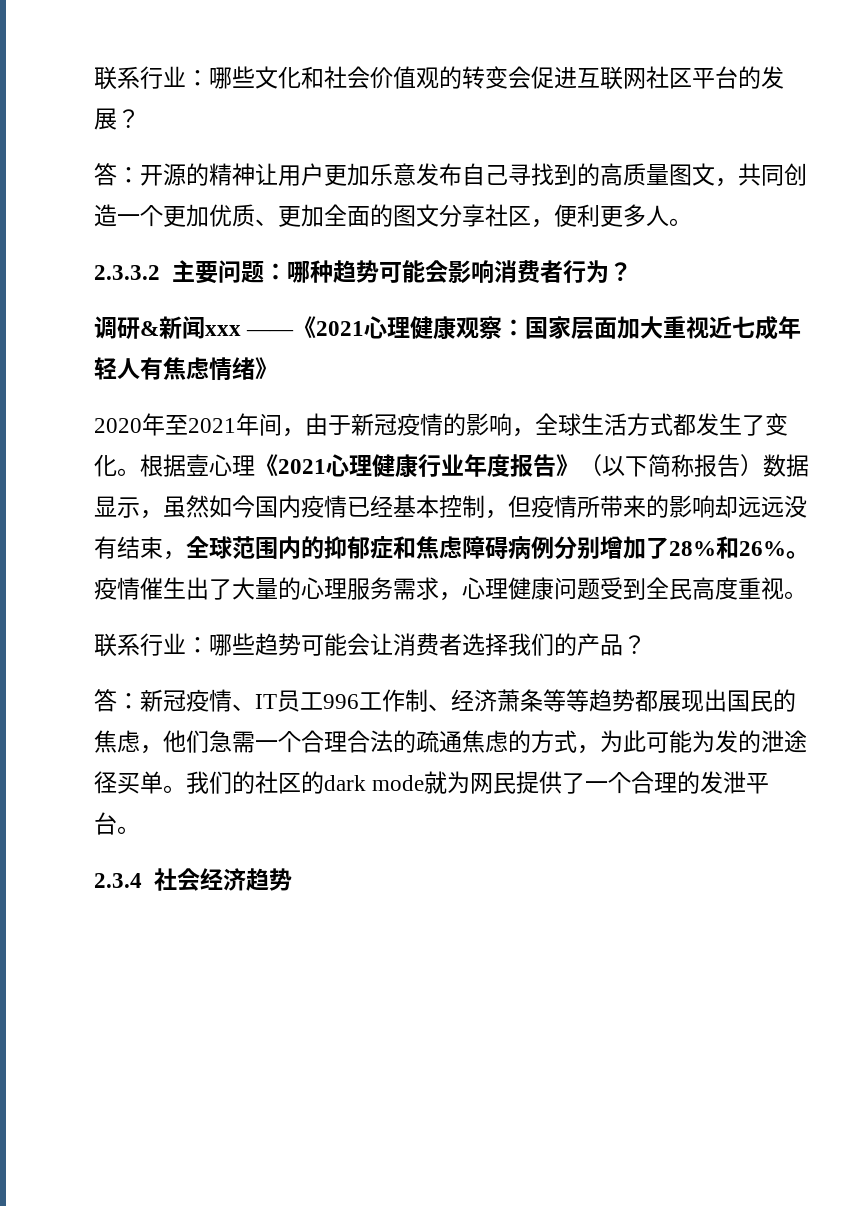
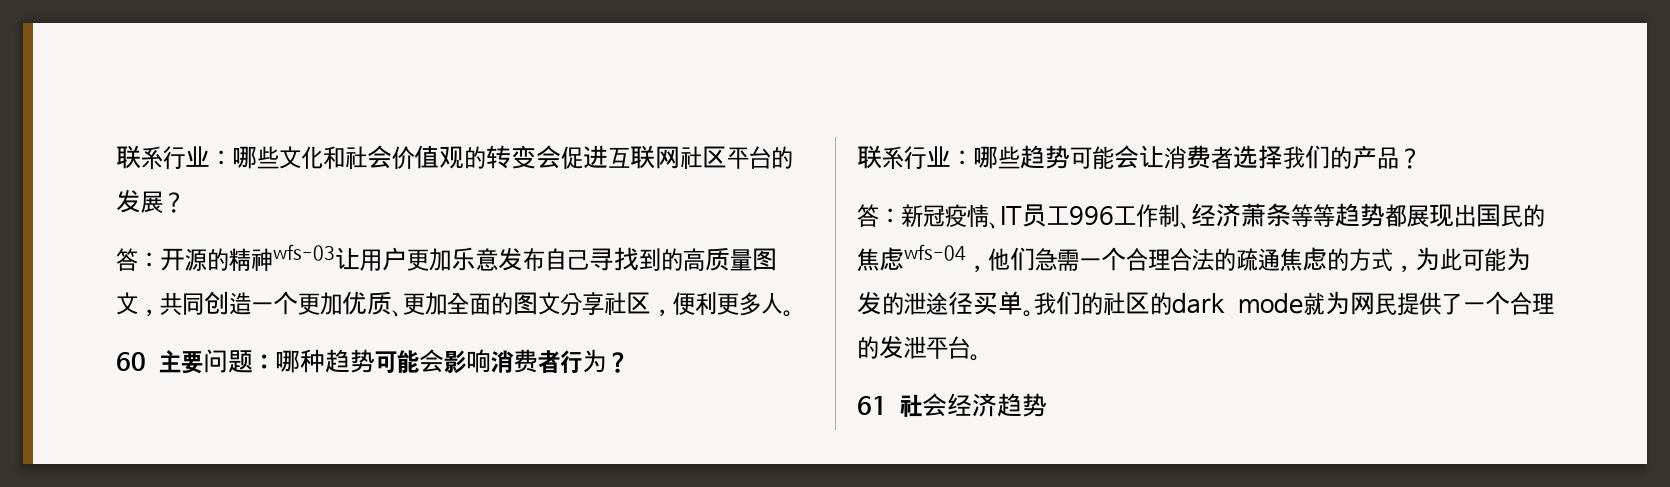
(255, 174) none -> [273,244,335,261] wfs-03
[94,265,160,280] 2.3.3.2 -> [116,352,146,371] 60
[94,316,802,340] [94,357,278,381] [94,413,788,437] [94,454,809,478] [94,495,807,519] [94,536,809,560] [94,577,807,601] // 调研&新闻xxx ——《2021心理健康观察：国家层面加大重视近七成年轻人有焦虑情绪》 // 2020年至2021年间，由于新冠疫情的影响，全球生活方式都发生了变化。根据壹心理《2021心理健康行业年度报告》（以下简称报告）数据显示，虽然如今国内疫情已经基本控制，但疫情所带来的影响却远远没有结束，全球范围内的抑郁症和焦虑障碍病例分别增加了28%和26%。疫情催生出了大量的心理服务需求，心理健康问题受到全民高度重视。 -> (629, 362) none
(140, 741) none -> [904,244,966,261] wfs-04
[94,873,142,888] 2.3.4 -> [857,396,887,415] 61

